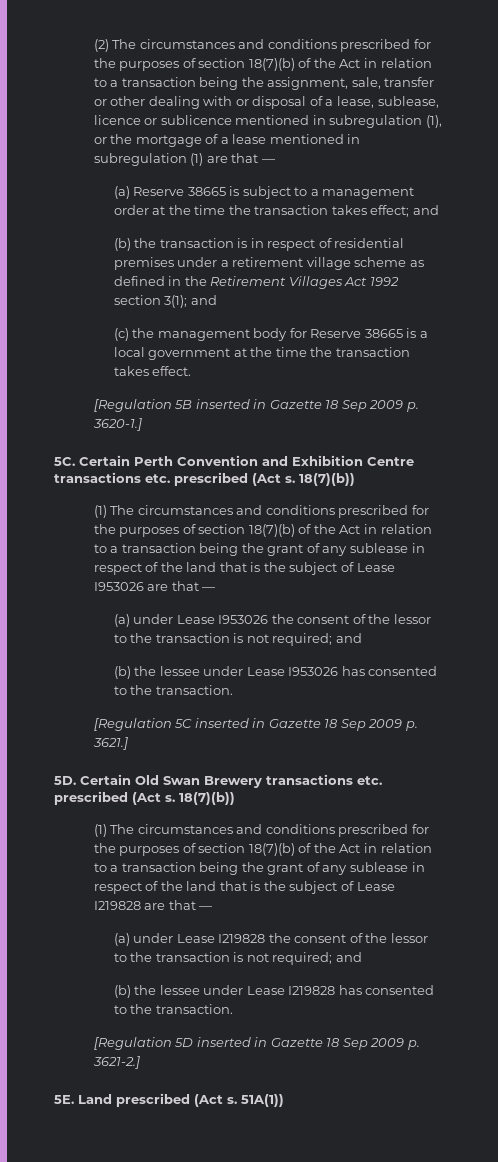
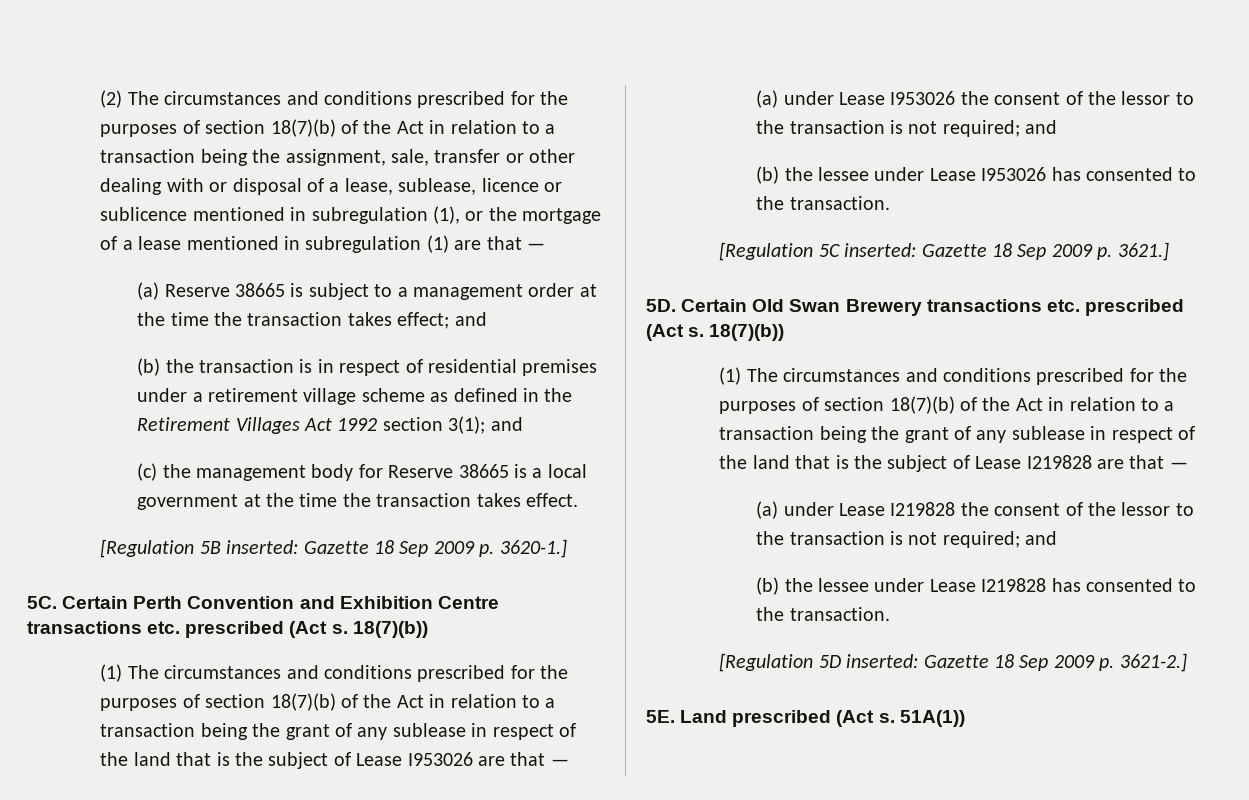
[195,399,267,409] inserted in -> [226,540,299,554] inserted:
[194,718,266,728] inserted in -> [844,243,917,257] inserted:
[196,1037,268,1047] inserted in -> [846,654,919,668] inserted:

